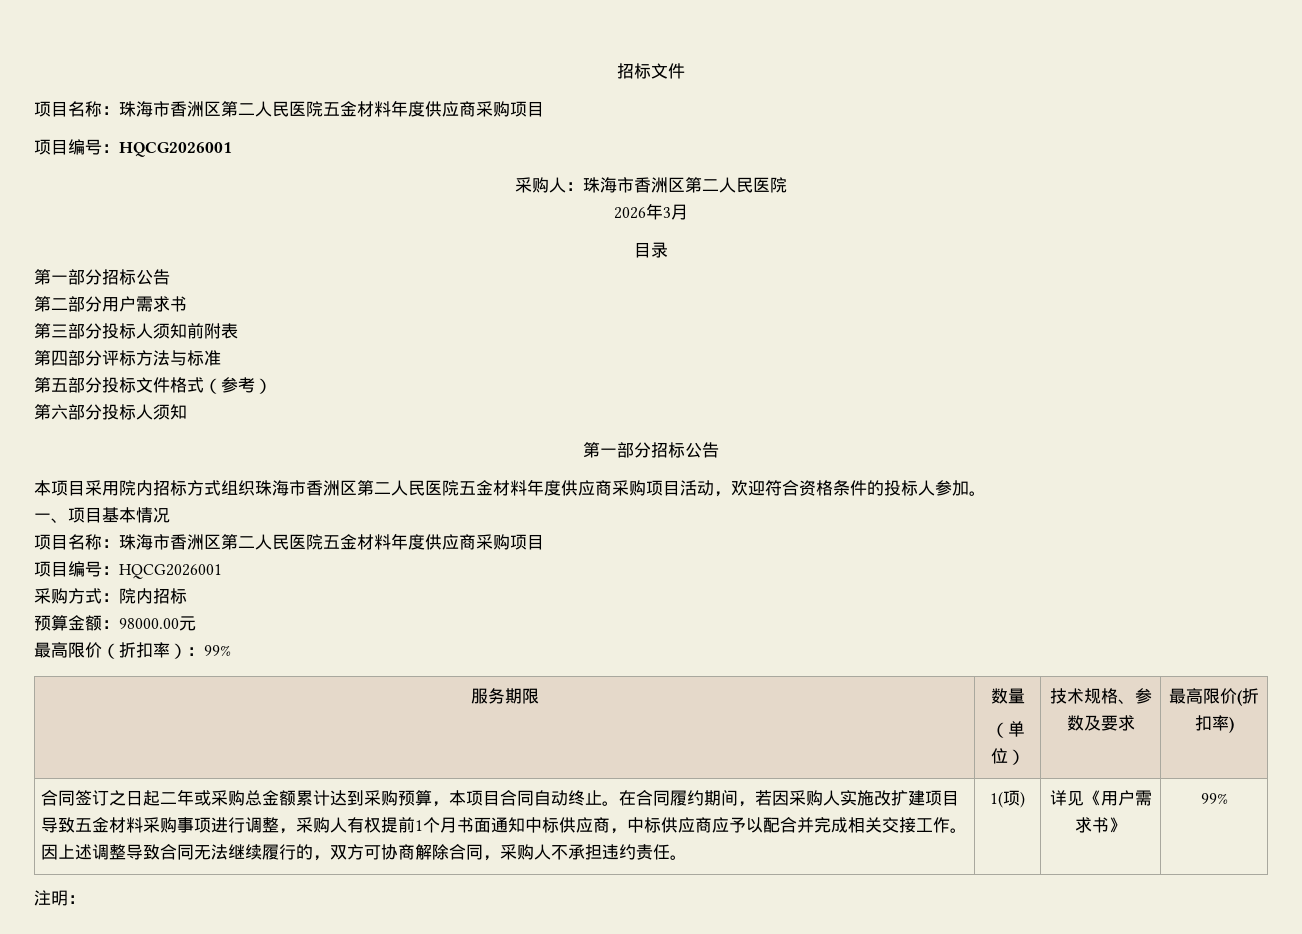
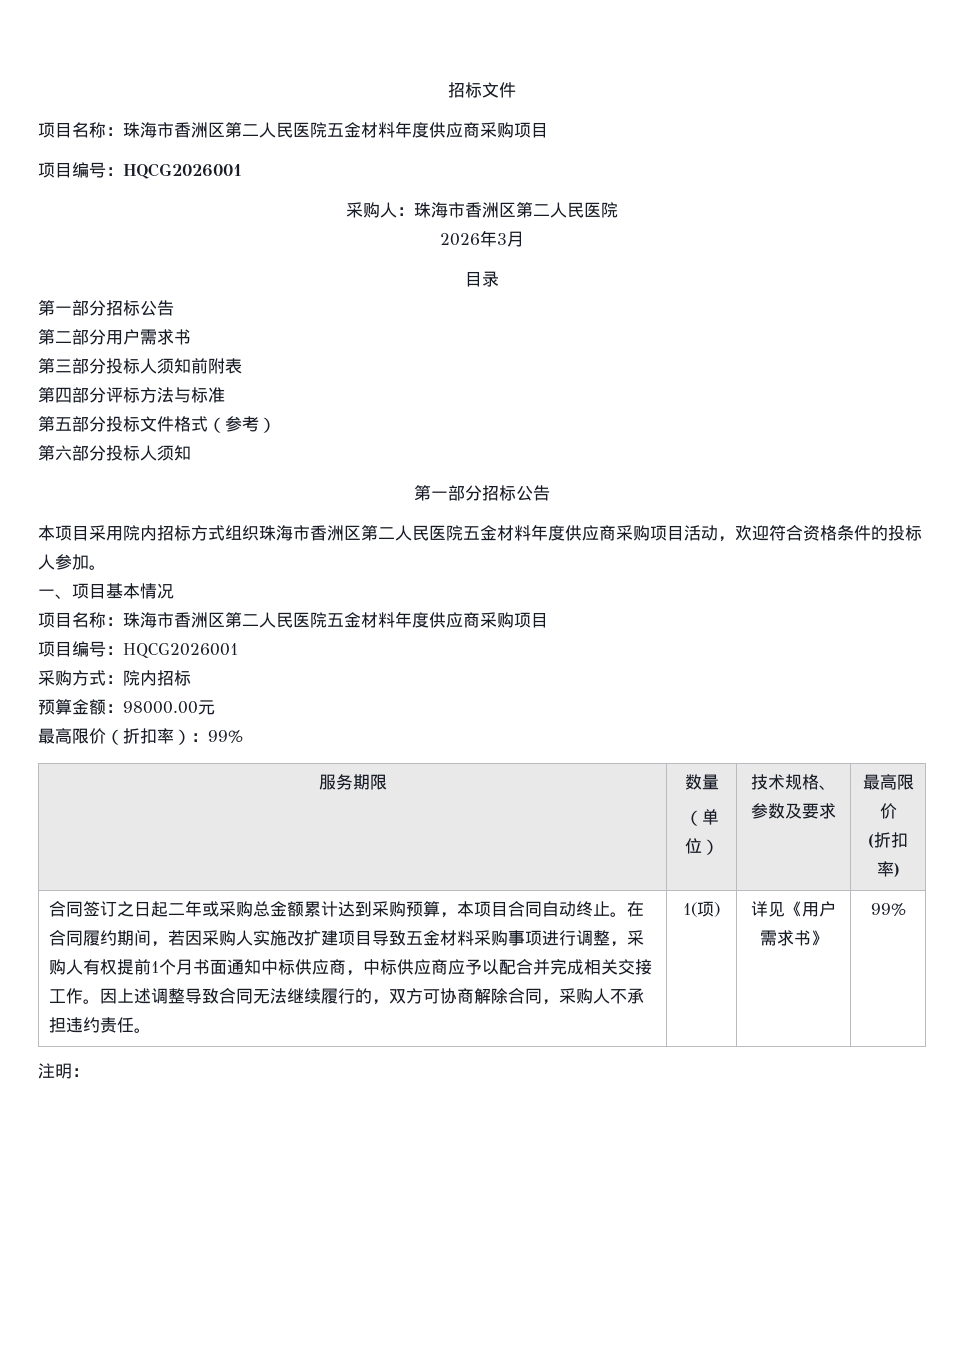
(1237, 696) none -> (897, 811) //

